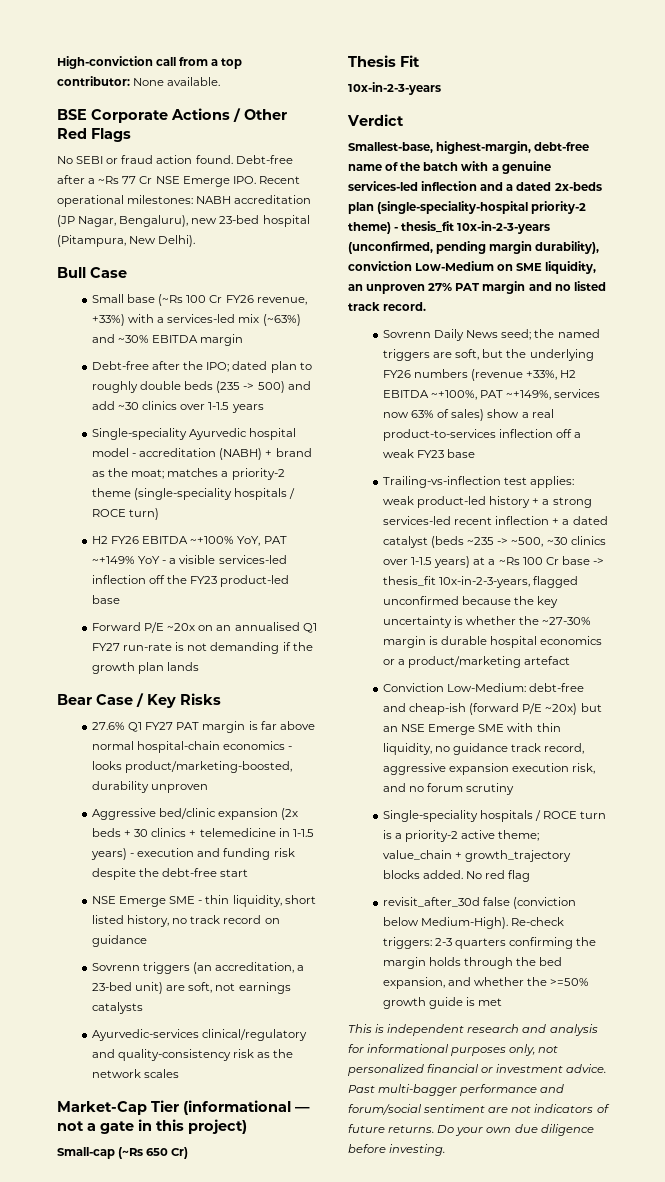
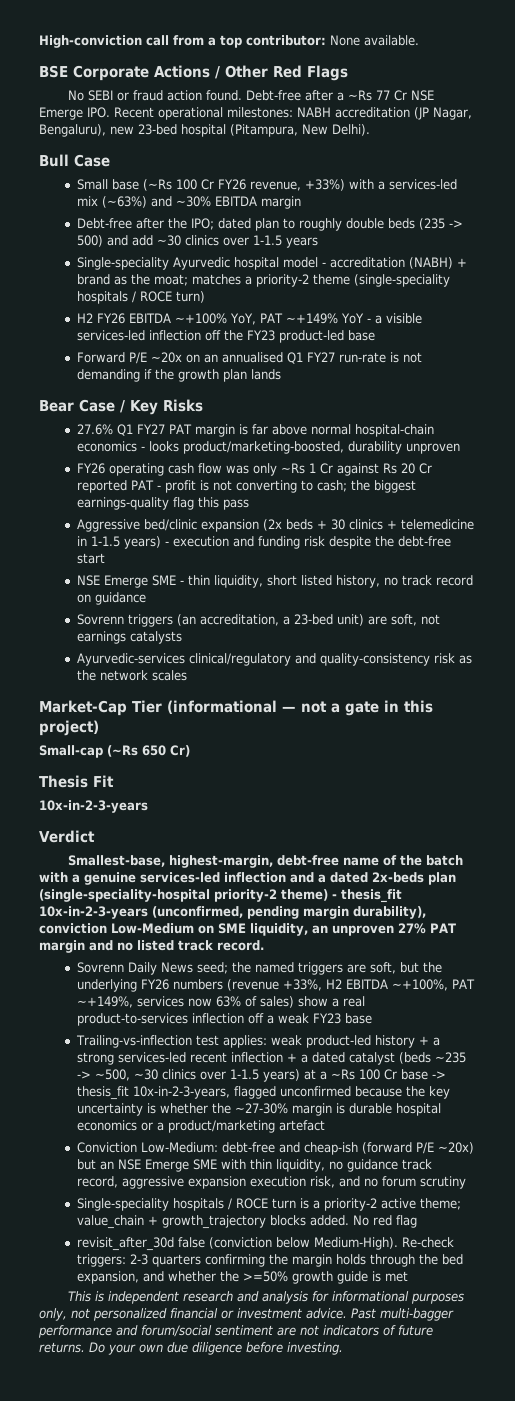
(209, 788) none -> [76,463,432,476] [76,480,416,493] [76,497,249,510] // FY26 operating cash flow was only ~Rs 1 Cr against Rs 20 Cr reported PAT - profit is not converting to cash; the biggest earnings-quality flag this pass

